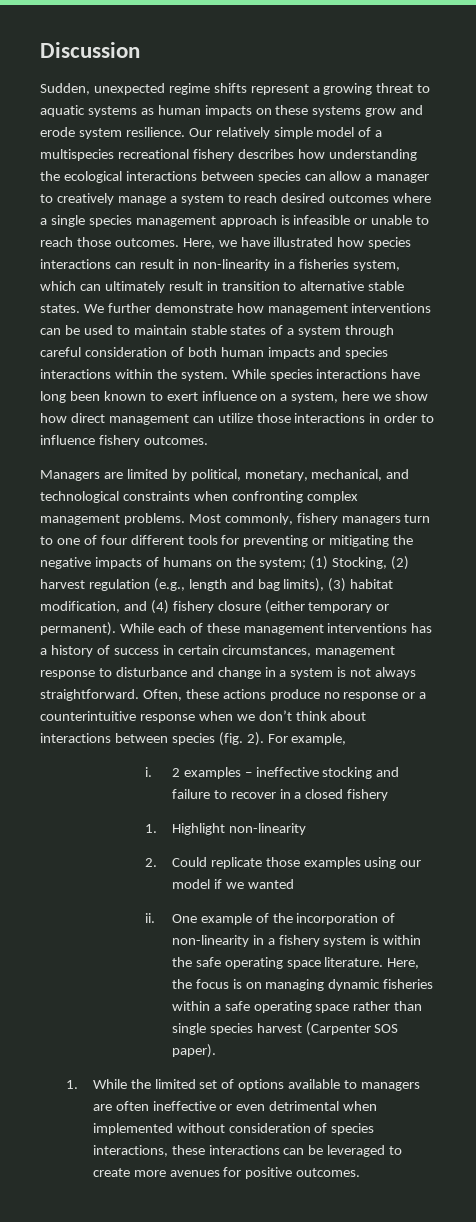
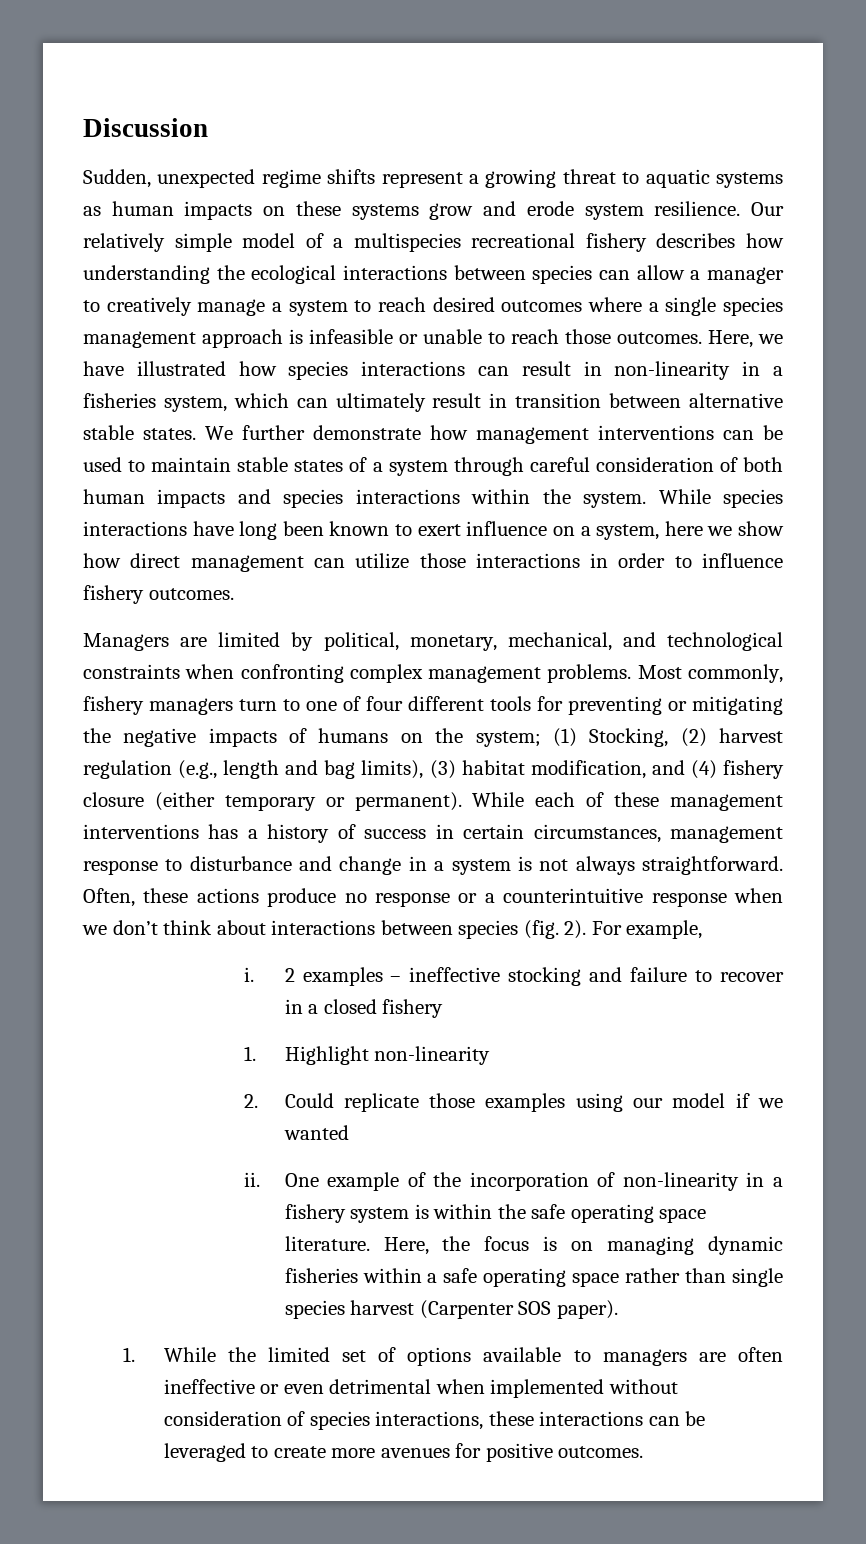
[283,282,297,291] to -> [609,393,682,408] between

